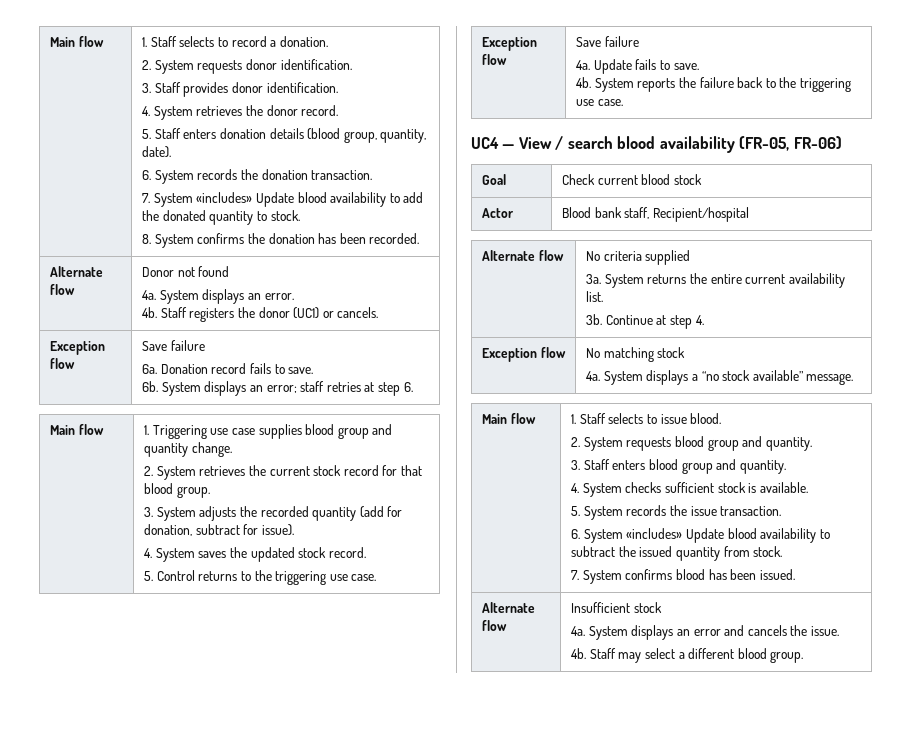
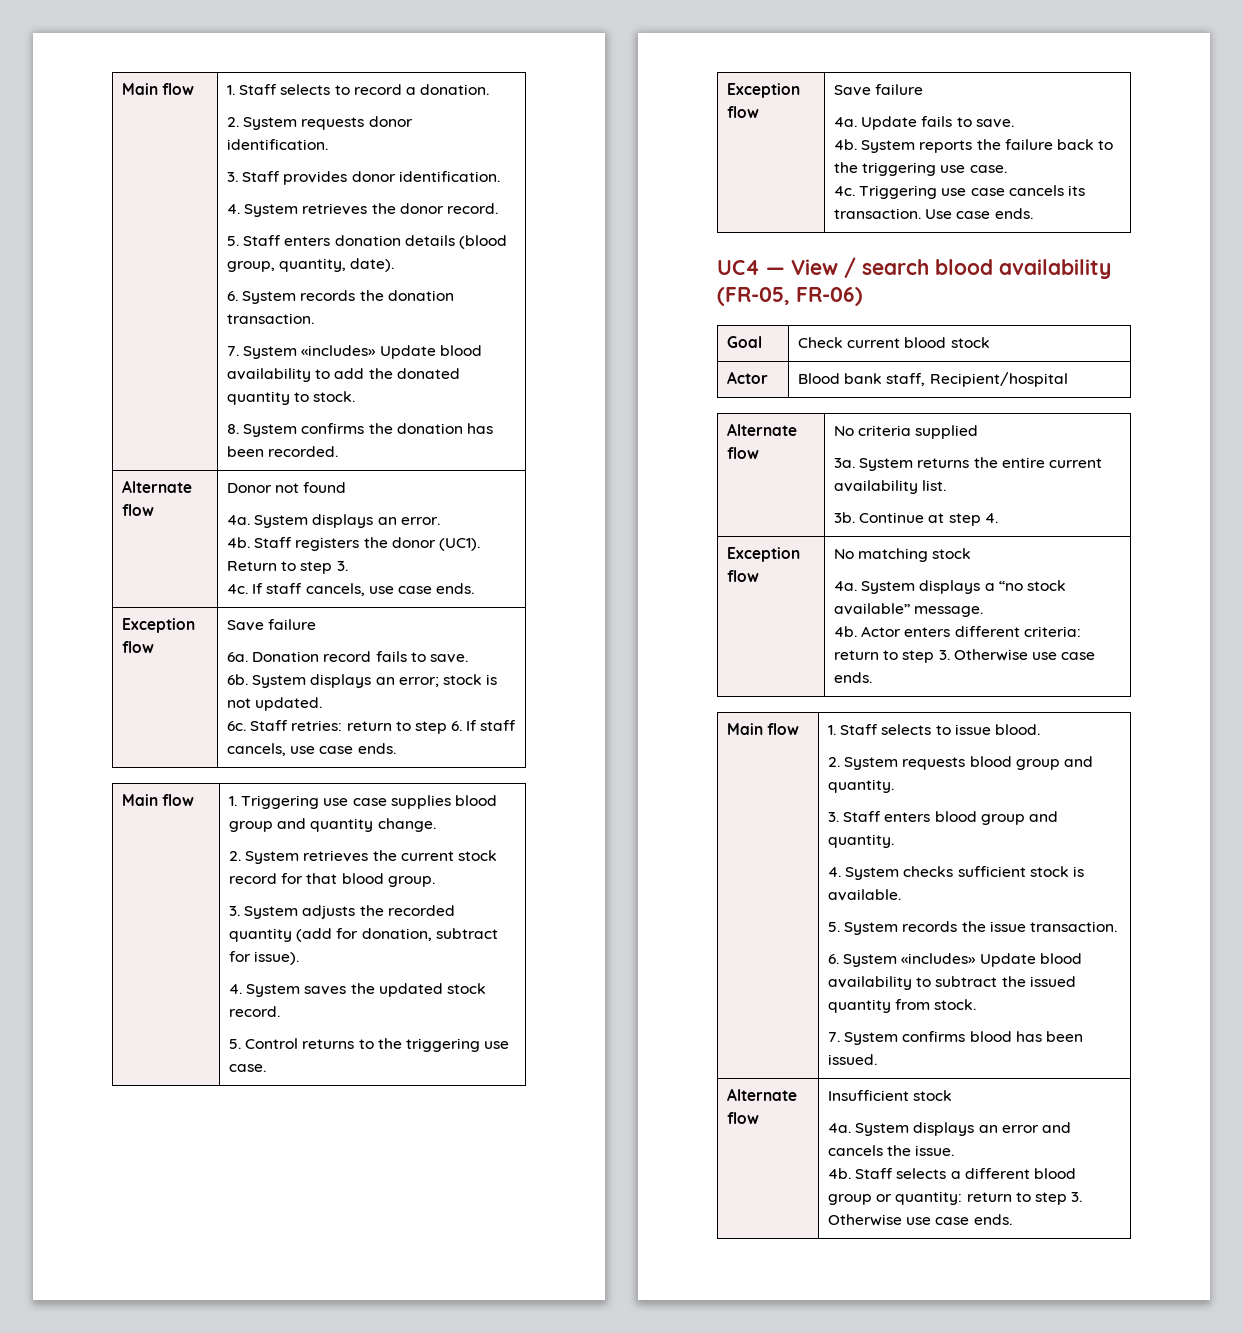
[293,307,379,319] (UC1) or cancels. -> [438,538,480,551] [226,561,348,574] [226,583,475,596] (UC1). Return to step 3. // 4c. If staff cancels, use case ends.
[300,381,413,396] staff retries at step 6. -> [442,674,498,685] [226,697,323,711] [226,720,517,734] [226,743,396,756] stock is not updated. // 6c. Staff retries: return to step 6. If staff cancels, use case ends.
(623, 102) none -> [833,185,1085,199] [833,208,1033,219] // 4c. Triggering use case cancels its transaction. Use case ends.
(854, 379) none -> [833,626,1081,637] [833,649,1096,663] [833,672,872,683] // 4b. Actor enters different criteria: return to step 3. Otherwise use case ends.
[618,648,675,663] may select -> [896,1168,947,1179] selects
[770,651,804,663] group. -> [827,1191,1083,1205] [827,1214,1012,1226] group or quantity: return to step 3. Otherwise use case ends.

